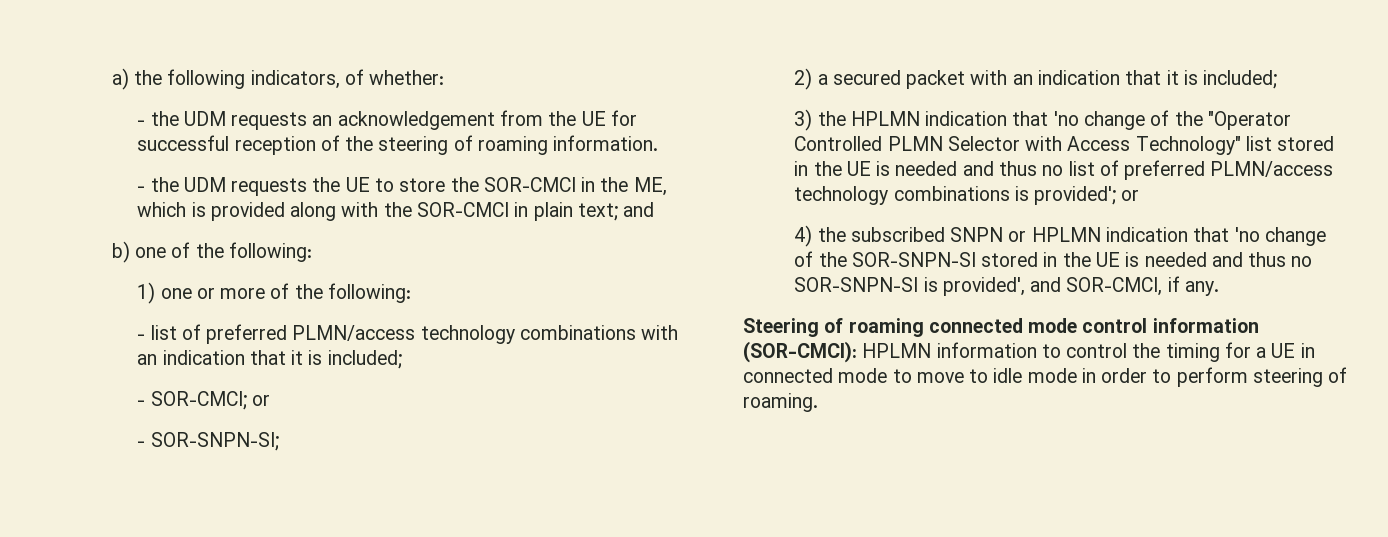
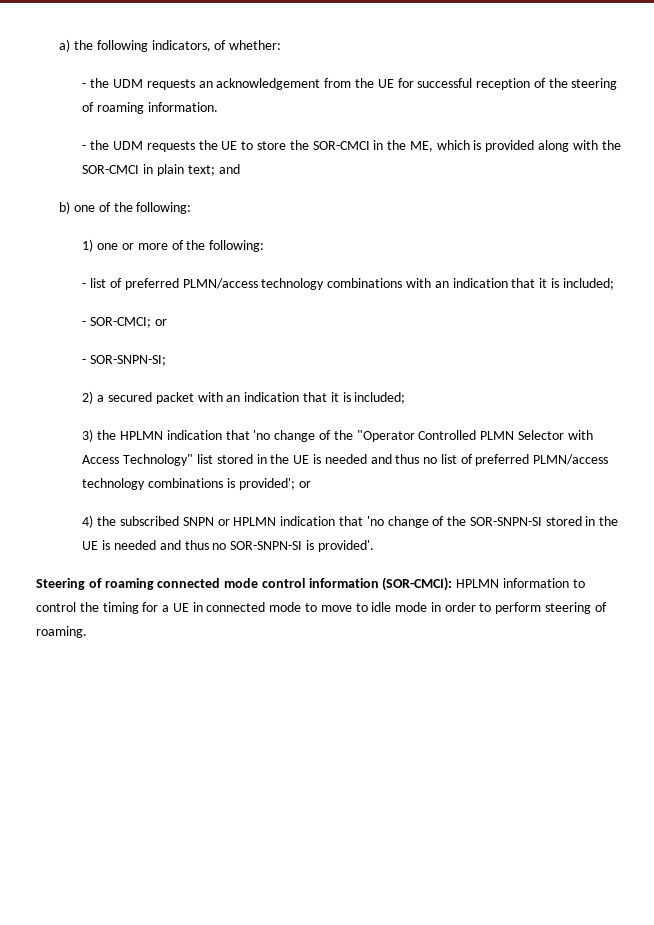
[942,276,1219,296] provided', and SOR-CMCI, if any. -> [317,540,374,552] provided'.

